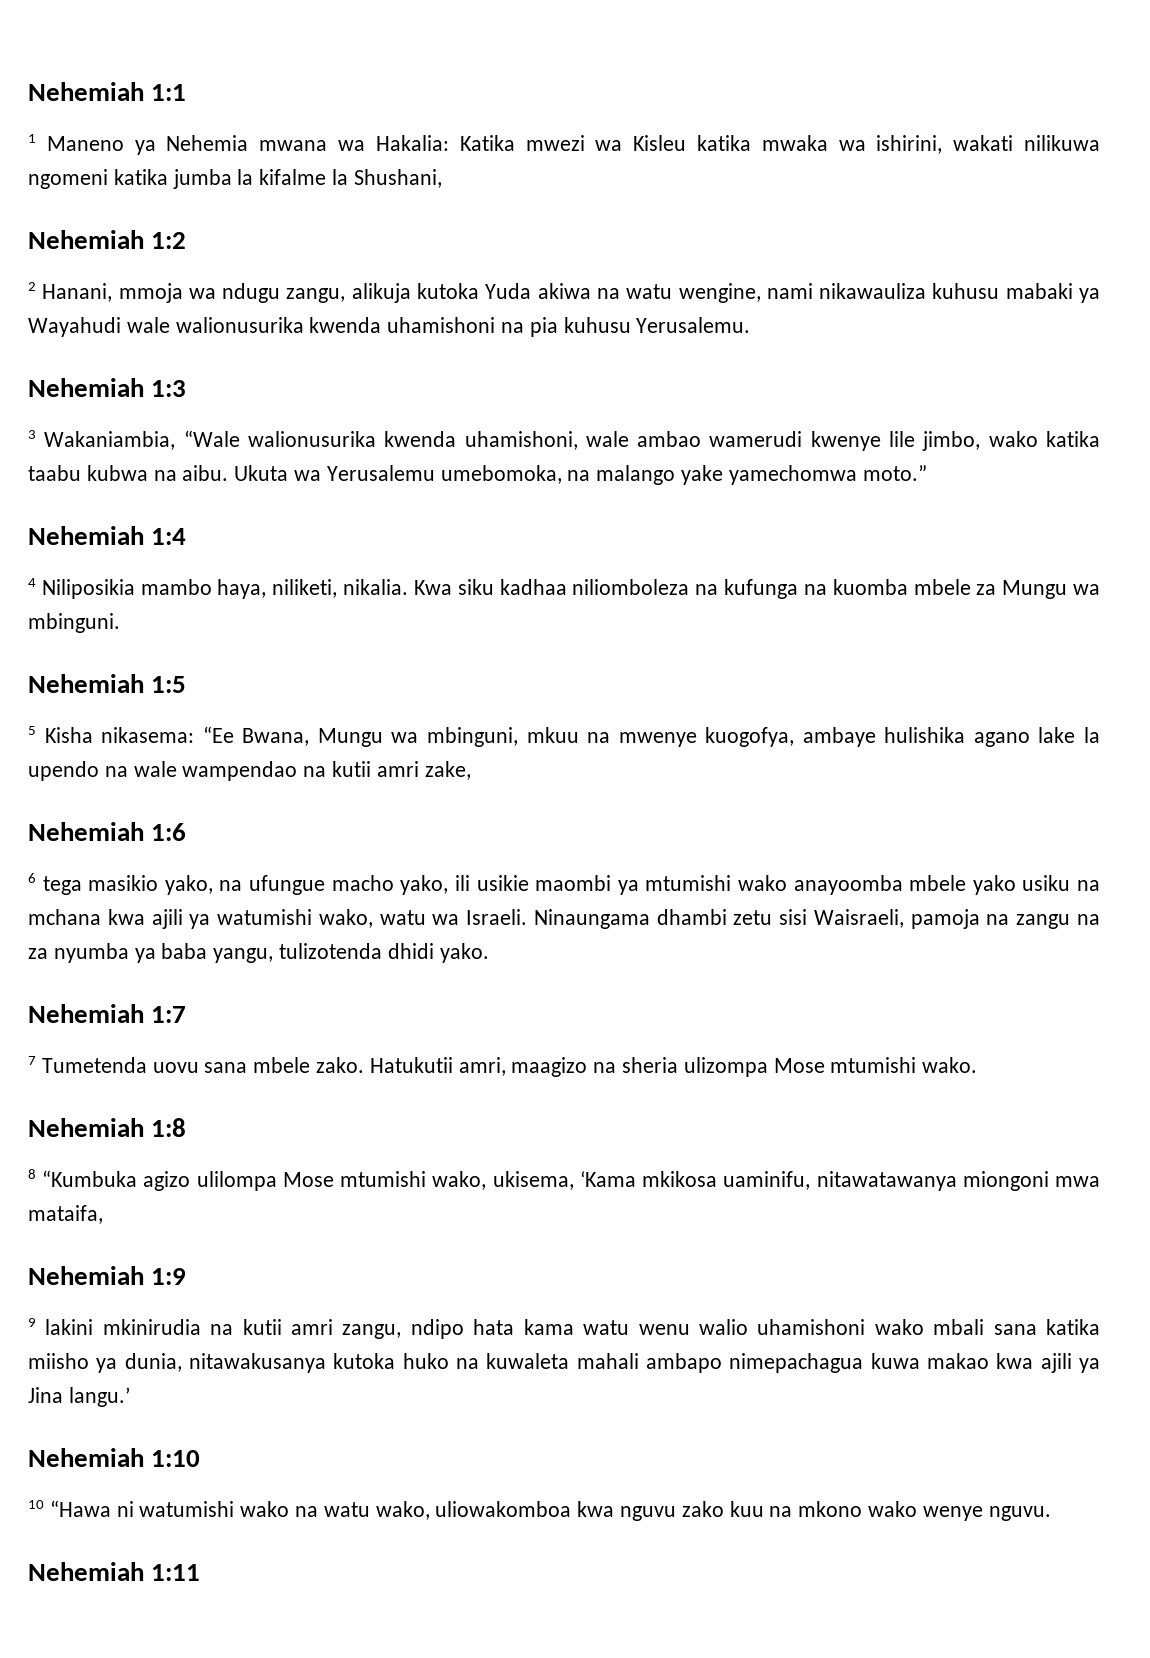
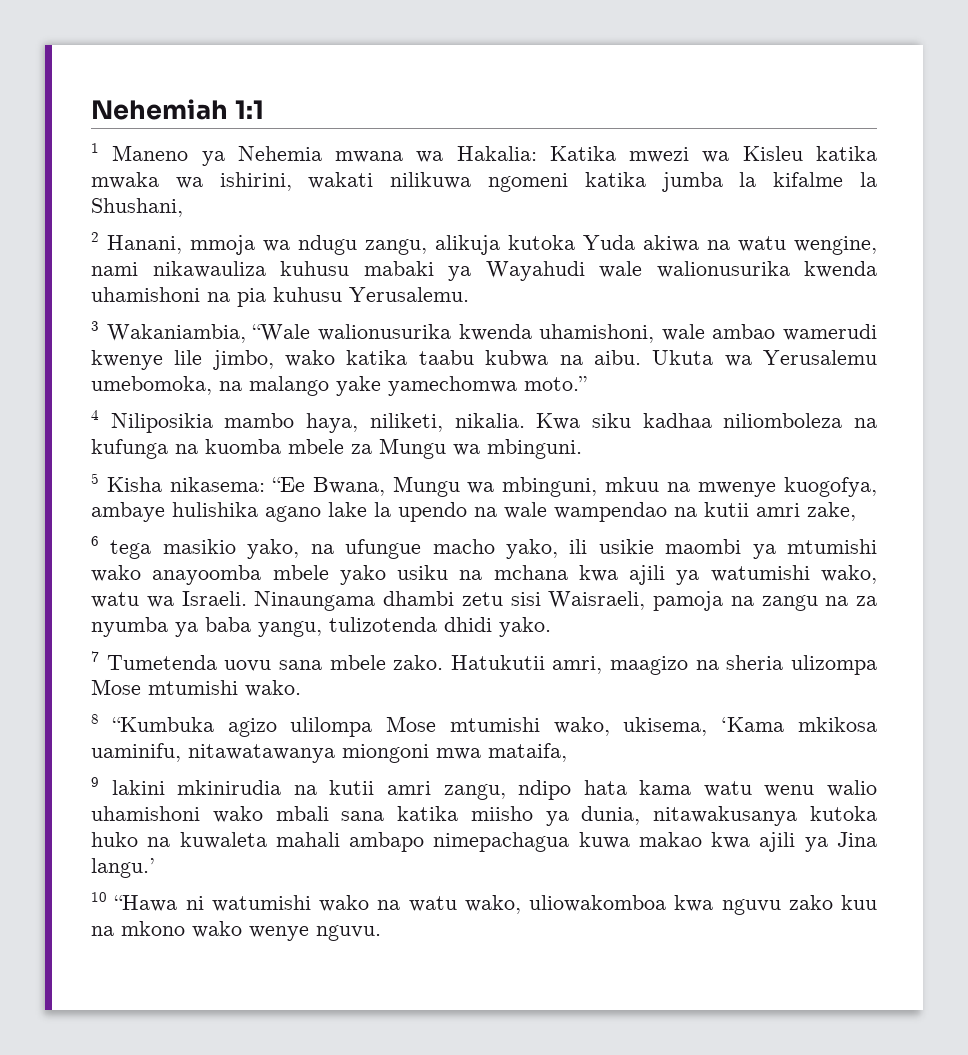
[28,230,187,249] // Nehemiah 1:2 -> (183, 207) none
[28,378,187,397] // Nehemiah 1:3 -> (469, 294) none
[28,526,187,545] // Nehemiah 1:4 -> (587, 383) none
[28,674,187,693] // Nehemiah 1:5 -> (582, 449) none
[28,822,187,841] // Nehemiah 1:6 -> (856, 511) none
[28,1004,187,1023] // Nehemiah 1:7 -> (551, 627) none
[28,1118,187,1137] // Nehemiah 1:8 -> (301, 688) none
[28,1266,187,1285] // Nehemiah 1:9 -> (567, 752) none
[28,1448,201,1467] // Nehemiah 1:10 -> (155, 868) none
[28,1562,201,1581] // Nehemiah 1:11 -> (381, 933) none

